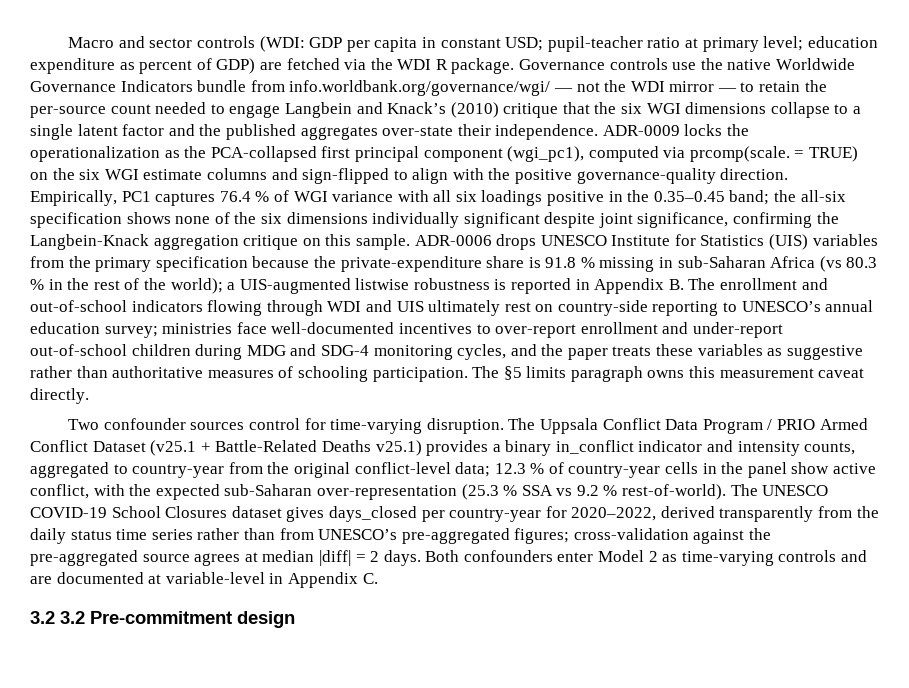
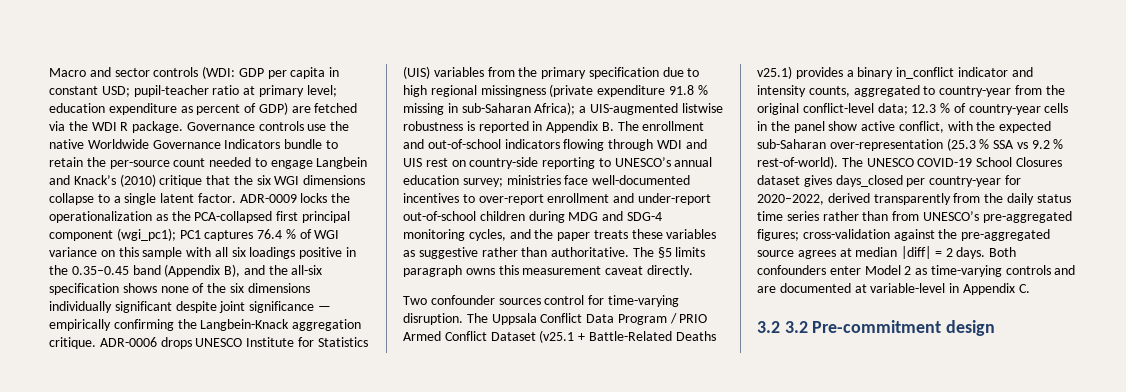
[250,80,737,96] from info.worldbank.org/governance/wgi/ — not the WDI mirror — -> (323, 144) none
[122,124,599,140] factor and the published aggregates over-state their independence. -> [197,193,236,203] factor.
[507,146,859,162] [30,168,789,184] [30,190,117,206] (wgi_pc1), computed via prcomp(scale. = TRUE) on the six WGI estimate columns and sign-flipped to align with the positive governance-quality direction. Empirically, -> [116,228,176,241] (wgi_pc1);
(394, 196) none -> [100,247,183,259] on this sample
[729,190,770,205] band; -> [132,264,265,277] band (Appendix B), and
[637,212,729,228] significance, -> [249,301,331,313] [49,319,111,331] significance — empirically
[243,234,410,250] critique on this sample. -> [49,337,96,349] critique.
[252,256,541,272] because the private-expenditure share is -> [662,67,700,77] [403,84,666,97] due to high regional missingness (private expenditure
[770,256,878,272] [30,278,223,294] Africa (vs 80.3 % in the rest of the world); -> [534,102,576,115] Africa);
[428,300,501,316] ultimately -> (422, 162) none
[112,366,468,382] authoritative measures of schooling participation. -> [551,247,630,257] authoritative.

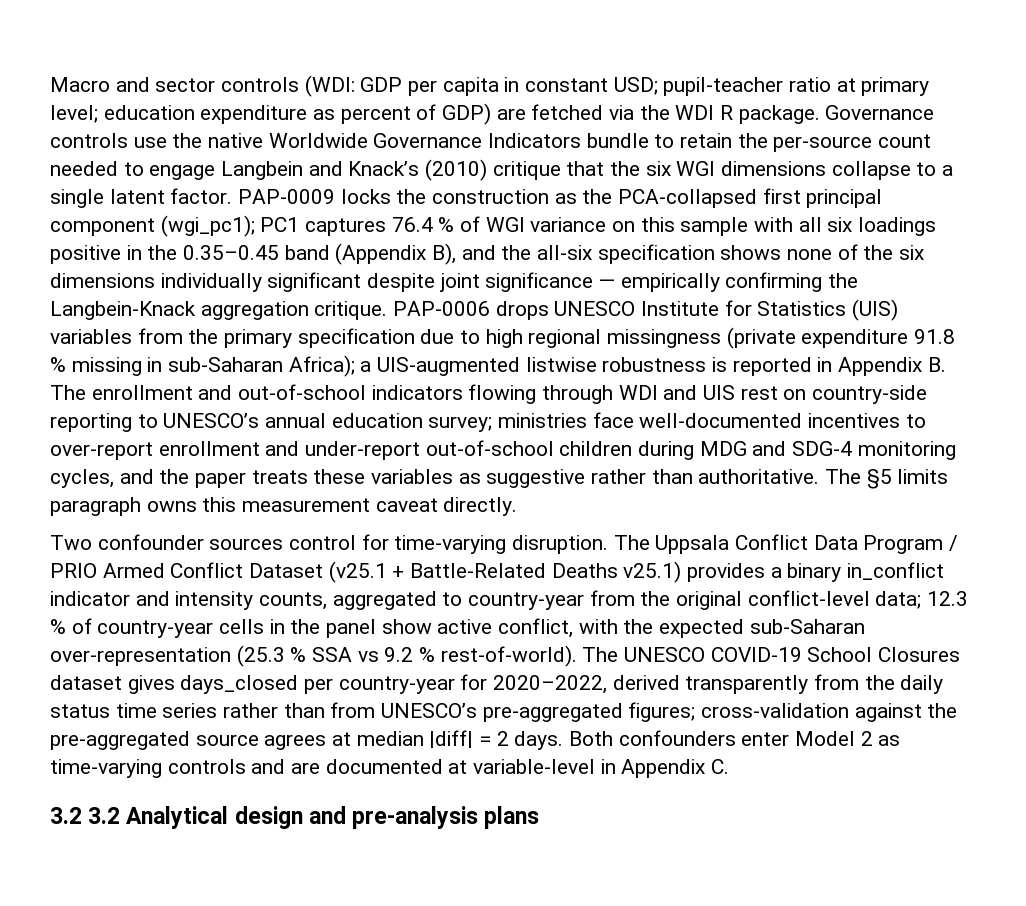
[239,194,297,203] ADR-0009 -> [238,189,336,204] PAP-0009
[49,211,152,223] operationalization -> [432,189,550,204] construction
[99,337,157,347] ADR-0006 -> [393,301,491,316] PAP-0006
[812,320,996,336] Pre-commitment design -> [126,806,540,829] Analytical design and pre-analysis plans

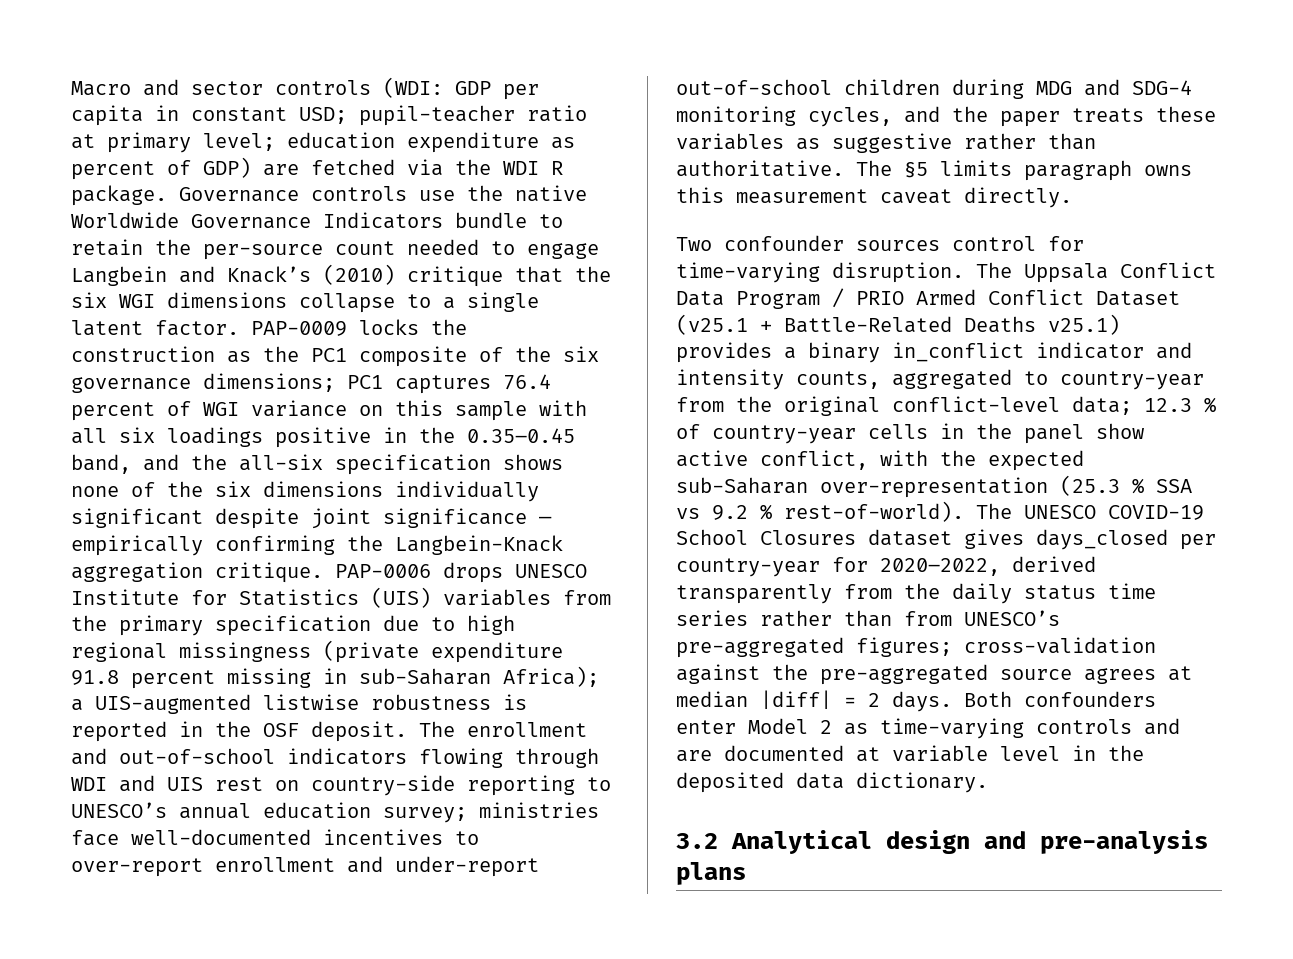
[618,188,883,208] [50,215,255,237] PCA-collapsed first principal component (wgi_pc1); -> [311,346,599,367] [71,373,335,393] PC1 composite of the six governance dimensions;
[438,217,455,232] % -> [71,402,155,421] percent
[284,243,457,265] band (Appendix B), -> [71,454,131,474] band,
[50,357,66,372] % -> [131,670,215,689] percent
[838,357,946,376] Appendix B. -> [215,721,407,742] the OSF deposit.
[473,759,730,778] [50,807,121,824] variable-level in Appendix C. // 3.2 3.2 -> [892,745,1144,762] [676,772,988,793] [676,833,718,849] variable level in the deposited data dictionary. // 3.2

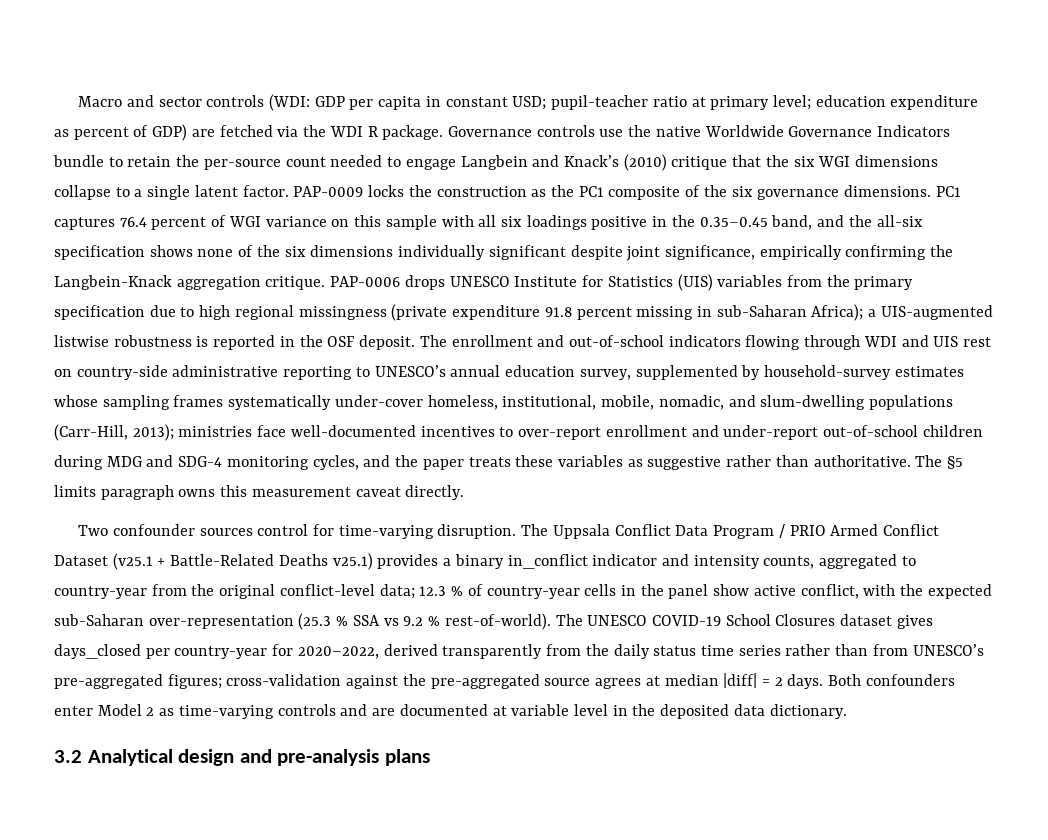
[203,373,335,392] dimensions; -> [844,185,932,197] dimensions.
[383,508,552,528] significance — -> [664,245,755,260] significance,
(455, 785) none -> [172,365,279,377] administrative
[383,807,467,823] survey; -> [579,365,964,380] [54,395,953,410] [54,424,174,441] survey, supplemented by household-survey estimates whose sampling frames systematically under-cover homeless, institutional, mobile, nomadic, and slum-dwelling populations (Carr-Hill, 2013);

